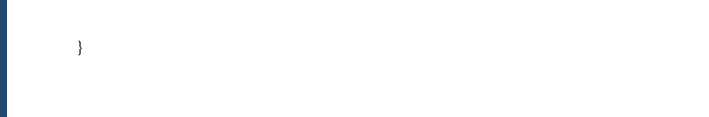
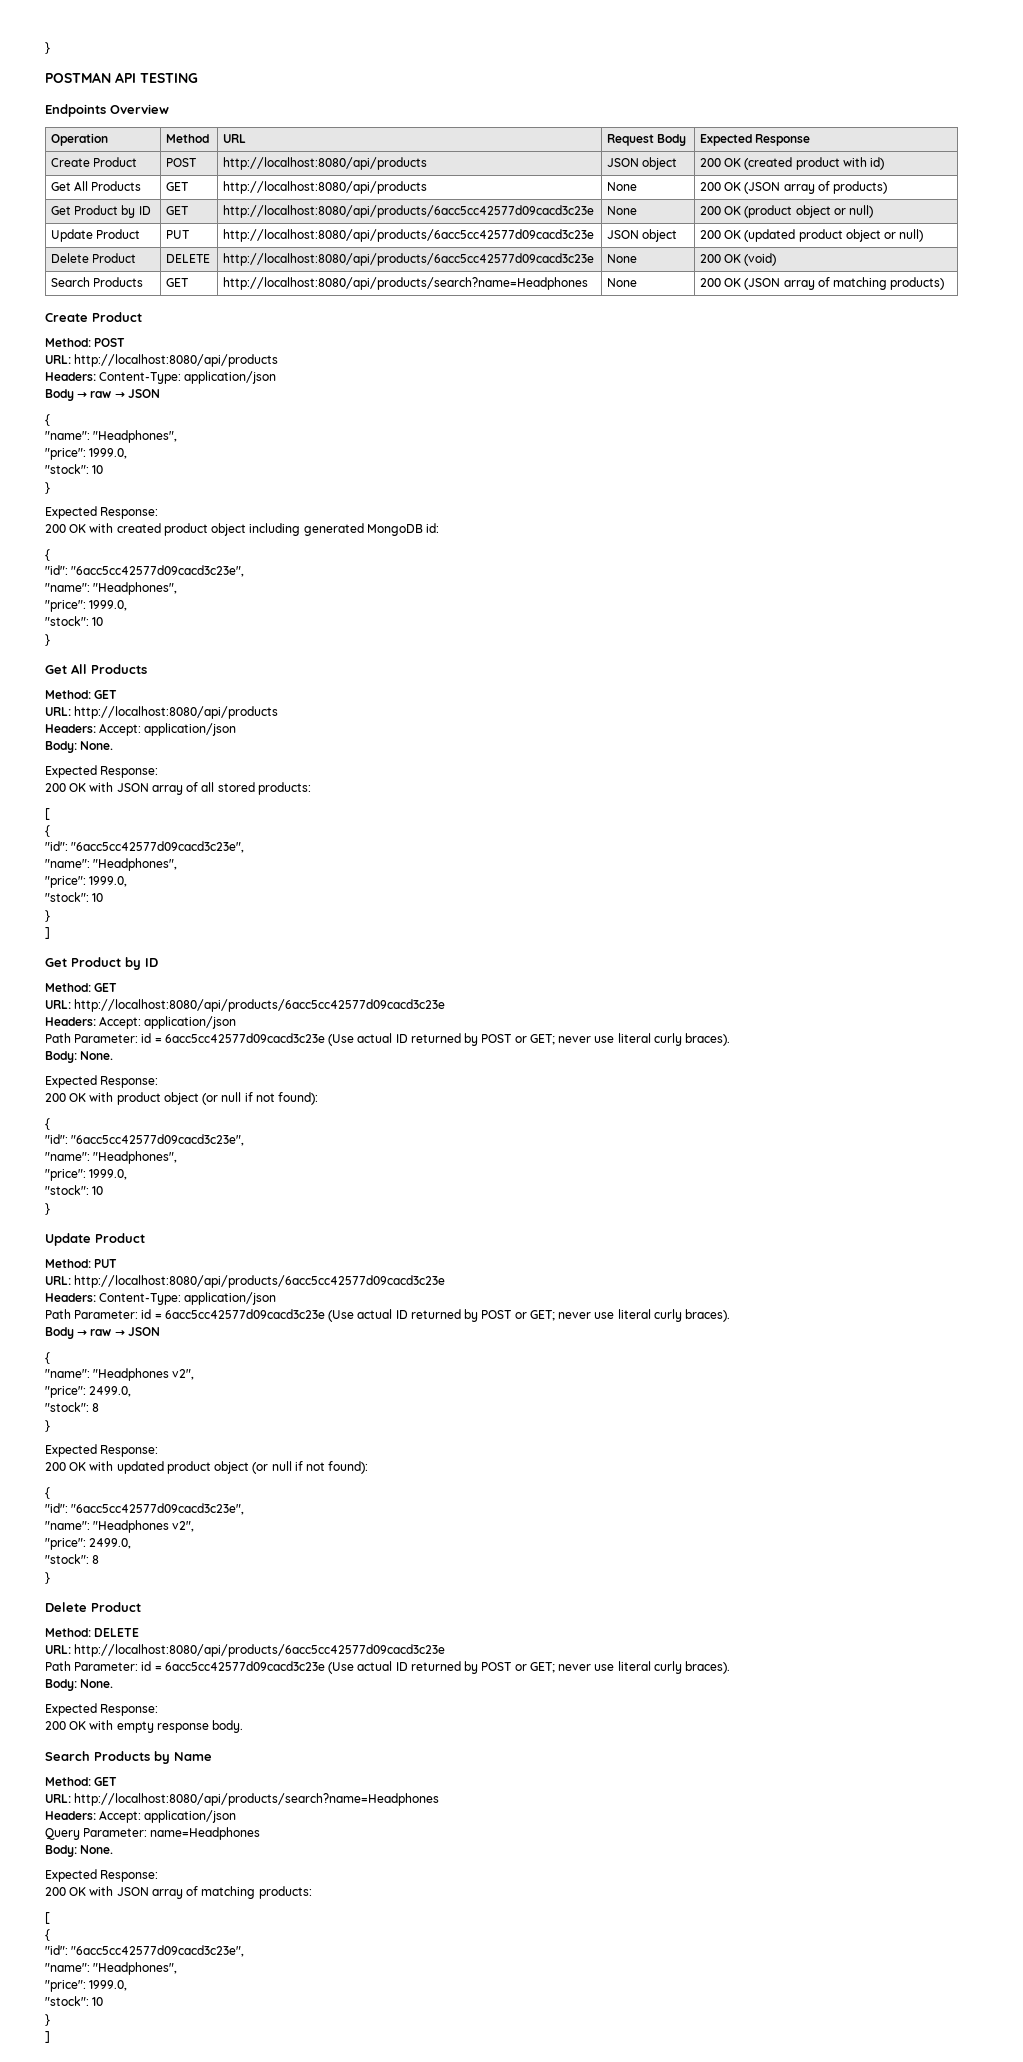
[78,40,83,56] } -> [45,42,50,54] [45,72,198,83] [45,104,169,117] [50,133,108,146] [165,134,209,143] [222,134,246,143] [606,134,687,146] [699,134,811,146] [50,157,138,167] [165,158,197,167] [222,157,427,170] [606,157,678,170] [699,157,885,170] [50,181,142,191] [165,182,189,191] [222,181,427,194] [606,182,637,191] [699,181,888,194] [50,205,151,218] [165,206,189,215] [222,205,594,218] [606,206,637,215] [699,205,874,218] [50,229,141,242] [165,230,190,239] [222,229,594,242] [606,229,678,242] [699,229,924,242] [50,253,137,263] [165,254,210,263] [222,253,594,266] [606,254,637,263] [699,253,777,266] [50,277,144,287] [165,278,189,287] [222,277,588,290] [606,278,637,287] [699,277,945,290] [45,312,142,322] [45,338,126,347] [45,354,279,367] [45,371,277,384] [45,389,160,401] [45,414,50,426] [45,430,178,443] [45,448,128,460] [45,464,104,474] [45,482,50,494] [45,506,159,519] [45,523,440,536] [45,549,50,561] [45,565,245,577] [45,582,178,595] [45,600,128,612] [45,616,104,626] [45,634,50,646] [45,664,147,674] [45,690,118,699] [45,706,279,719] [45,723,237,736] [45,741,114,753] [45,765,159,778] [45,782,311,795] [45,808,50,820] [45,825,50,837] [45,841,245,853] [45,858,178,871] [45,876,128,888] [45,892,104,902] [45,910,50,922] [45,927,50,939] [45,957,158,970] [45,983,118,992] [45,999,446,1012] [45,1016,237,1029] [45,1033,731,1046] [45,1051,114,1063] [45,1075,159,1088] [45,1092,319,1105] [45,1118,50,1130] [45,1134,245,1146] [45,1151,178,1164] [45,1169,128,1181] [45,1185,104,1195] [45,1203,50,1215] [45,1233,145,1246] [45,1259,118,1268] [45,1275,446,1288] [45,1292,277,1305] [45,1309,731,1322] [45,1327,160,1339] [45,1352,50,1364] [45,1368,195,1381] [45,1386,132,1398] [45,1402,100,1412] [45,1420,50,1432] [45,1444,159,1457] [45,1461,369,1474] [45,1487,50,1499] [45,1503,245,1515] [45,1520,195,1533] [45,1538,132,1550] [45,1554,100,1564] [45,1572,50,1584] [45,1602,141,1612] [45,1628,140,1637] [45,1644,446,1657] [45,1661,731,1674] [45,1679,114,1691] [45,1703,159,1716] [45,1720,244,1733] [45,1751,212,1764] [45,1777,118,1786] [45,1793,440,1806] [45,1810,237,1823] [45,1827,261,1840] [45,1845,114,1857] [45,1869,159,1882] [45,1886,312,1899] [45,1912,50,1924] [45,1929,50,1941] [45,1945,245,1957] [45,1962,178,1975] [45,1980,128,1992] [45,1996,104,2006] [45,2014,50,2026] [45,2031,50,2043] } // POSTMAN API TESTING // Endpoints Overview // Operation | Method | URL | Request Body | Expected Response // Create Product | POST | http://localhost:8080/api/products | JSON object | 200 OK (created product with id) // Get All Products | GET | http://localhost:8080/api/products | None | 200 OK (JSON array of products) // Get Product by ID | GET | http://localhost:8080/api/products/6acc5cc42577d09cacd3c23e | None | 200 OK (product object or null) // Update Product | PUT | http://localhost:8080/api/products/6acc5cc42577d09cacd3c23e | JSON object | 200 OK (updated product object or null) // Delete Product | DELETE | http://localhost:8080/api/products/6acc5cc42577d09cacd3c23e | None | 200 OK (void) // Search Products | GET | http://localhost:8080/api/products/search?name=Headphones | None | 200 OK (JSON array of matching products) // Create Product // Method: POST // URL: http://localhost:8080/api/products // Headers: Content-Type: application/json // Body → raw → JSON // { // "name": "Headphones", // "price": 1999.0, // "stock": 10 // } // Expected Response: // 200 OK with created product object including generated MongoDB id: // { // "id": "6acc5cc42577d09cacd3c23e", // "name": "Headphones", // "price": 1999.0, // "stock": 10 // } // Get All Products // Method: GET // URL: http://localhost:8080/api/products // Headers: Accept: application/json // Body: None. // Expected Response: // 200 OK with JSON array of all stored products: // [ // { // "id": "6acc5cc42577d09cacd3c23e", // "name": "Headphones", // "price": 1999.0, // "stock": 10 // } // ] // Get Product by ID // Method: GET // URL: http://localhost:8080/api/products/6acc5cc42577d09cacd3c23e // Headers: Accept: application/json // Path Parameter: id = 6acc5cc42577d09cacd3c23e (Use actual ID returned by POST or GET; never use literal curly braces). // Body: None. // Expected Response: // 200 OK with product object (or null if not found): // { // "id": "6acc5cc42577d09cacd3c23e", // "name": "Headphones", // "price": 1999.0, // "stock": 10 // } // Update Product // Method: PUT // URL: http://localhost:8080/api/products/6acc5cc42577d09cacd3c23e // Headers: Content-Type: application/json // Path Parameter: id = 6acc5cc42577d09cacd3c23e (Use actual ID returned by POST or GET; never use literal curly braces). // Body → raw → JSON // { // "name": "Headphones v2", // "price": 2499.0, // "stock": 8 // } // Expected Response: // 200 OK with updated product object (or null if not found): // { // "id": "6acc5cc42577d09cacd3c23e", // "name": "Headphones v2", // "price": 2499.0, // "stock": 8 // } // Delete Product // Method: DELETE // URL: http://localhost:8080/api/products/6acc5cc42577d09cacd3c23e // Path Parameter: id = 6acc5cc42577d09cacd3c23e (Use actual ID returned by POST or GET; never use literal curly braces). // Body: None. // Expected Response: // 200 OK with empty response body. // Search Products by Name // Method: GET // URL: http://localhost:8080/api/products/search?name=Headphones // Headers: Accept: application/json // Query Parameter: name=Headphones // Body: None. // Expected Response: // 200 OK with JSON array of matching products: // [ // { // "id": "6acc5cc42577d09cacd3c23e", // "name": "Headphones", // "price": 1999.0, // "stock": 10 // } // ]

